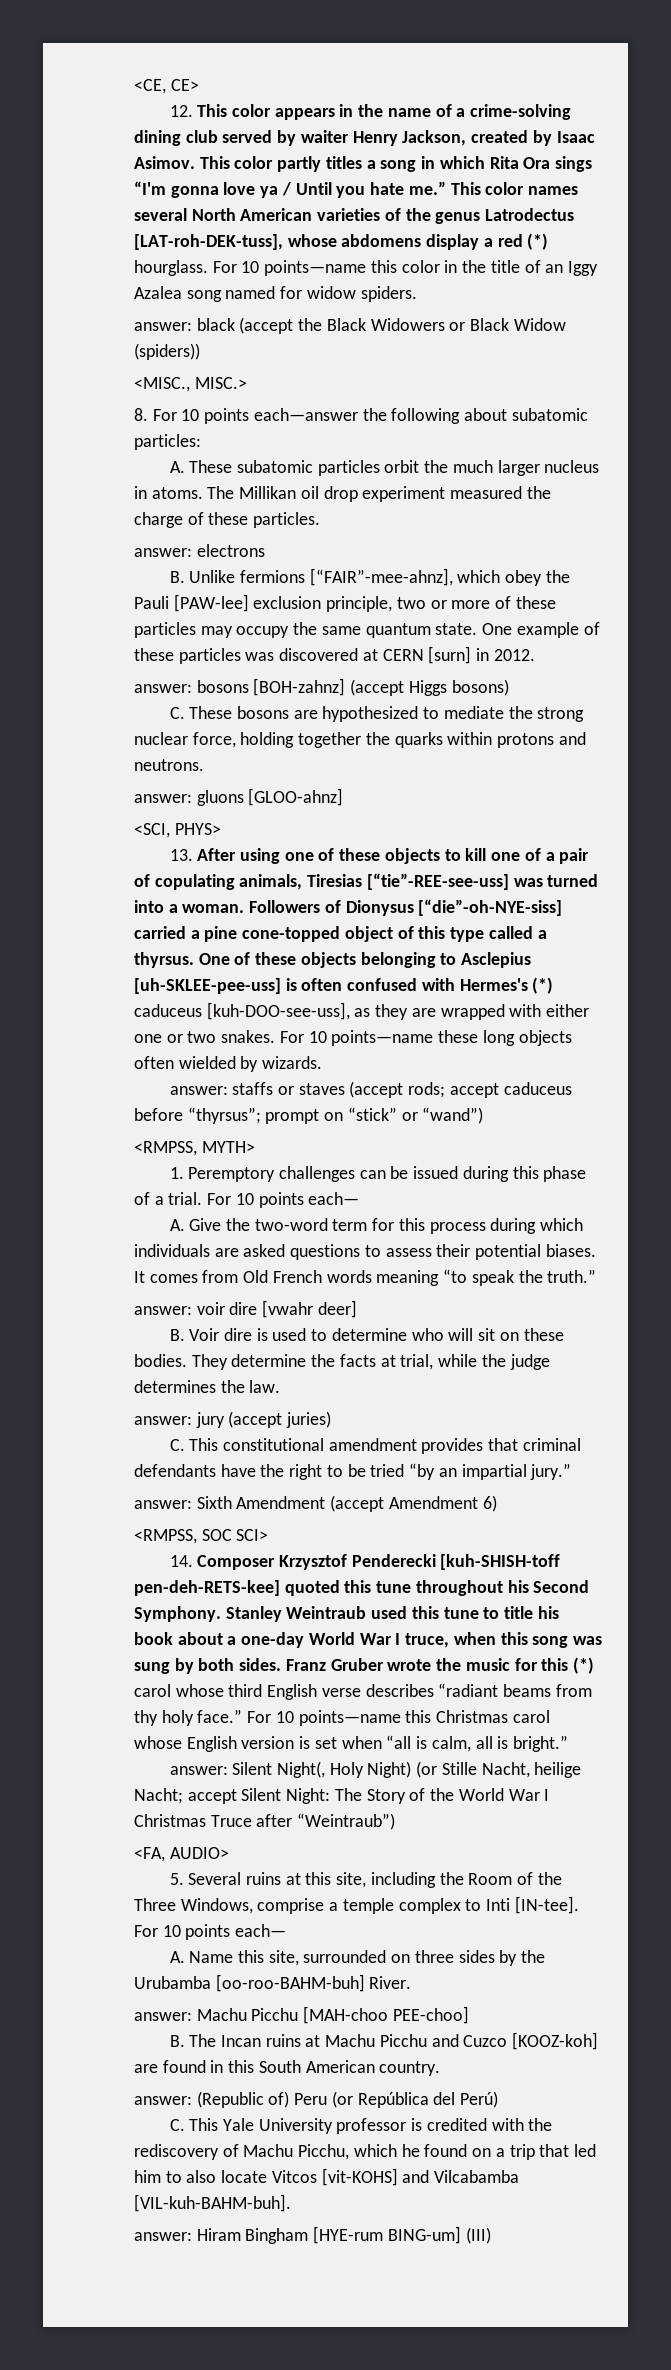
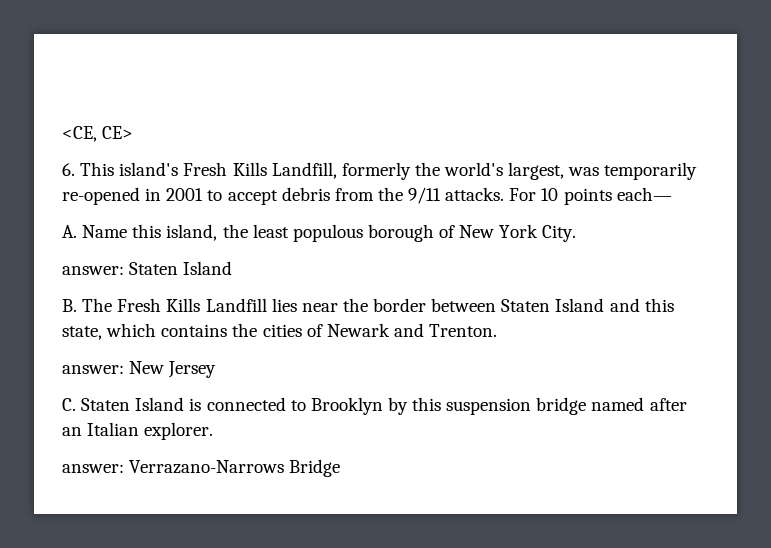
[169,104,572,120] [134,130,595,146] [134,156,592,172] [134,181,578,198] [134,208,575,224] [134,233,549,250] [134,260,598,276] [134,286,417,302] [134,317,566,334] [134,343,200,360] [134,377,247,392] [134,408,588,424] [134,434,201,450] [169,460,600,476] [134,486,551,502] [134,512,321,528] [134,544,265,557] [169,568,570,586] [134,594,556,612] [134,622,600,638] [134,646,535,664] [134,678,509,696] [169,706,585,722] [134,732,586,748] [134,759,204,771] [134,788,344,806] [134,823,221,838] [169,848,590,864] [134,873,599,890] [134,899,563,916] [134,926,547,942] [134,952,532,968] [134,977,554,994] [134,1002,590,1020] [134,1030,572,1046] [134,1056,323,1072] [169,1081,572,1098] [134,1107,484,1124] [134,1141,255,1156] [169,1166,587,1182] [134,1192,360,1208] [169,1218,584,1234] [134,1244,596,1260] [134,1269,597,1286] [134,1300,357,1318] [169,1328,564,1341] [134,1354,550,1370] [134,1380,281,1393] [134,1411,332,1428] [169,1438,581,1454] [134,1463,572,1480] [134,1495,497,1512] [134,1529,269,1544] [169,1554,561,1570] [134,1580,590,1596] [134,1606,559,1622] [134,1632,602,1648] [134,1657,594,1674] [134,1683,592,1700] [134,1709,550,1726] [134,1735,568,1752] [169,1761,582,1778] [134,1788,550,1804] [134,1813,396,1830] [134,1847,229,1862] [169,1872,562,1888] [134,1896,579,1914] 12. This color appears in the name of a crime-solving dining club served by waiter Henry Jackson, created by Isaac Asimov. This color partly titles a song in which Rita Ora sings “I'm gonna love ya / Until you hate me.” This color names several North American varieties of the genus Latrodectus [LAT-roh-DEK-tuss], whose abdomens display a red (*) hourglass. For 10 points—name this color in the title of an Iggy Azalea song named for widow spiders. // answer: black (accept the Black Widowers or Black Widow (spiders)) // <MISC., MISC.> // 8. For 10 points each—answer the following about subatomic particles: // A. These subatomic particles orbit the much larger nucleus in atoms. The Millikan oil drop experiment measured the charge of these particles. // answer: electrons // B. Unlike fermions [“FAIR”-mee-ahnz], which obey the Pauli [PAW-lee] exclusion principle, two or more of these particles may occupy the same quantum state. One example of these particles was discovered at CERN [surn] in 2012. // answer: bosons [BOH-zahnz] (accept Higgs bosons) // C. These bosons are hypothesized to mediate the strong nuclear force, holding together the quarks within protons and neutrons. // answer: gluons [GLOO-ahnz] // <SCI, PHYS> // 13. After using one of these objects to kill one of a pair of copulating animals, Tiresias [“tie”-REE-see-uss] was turned into a woman. Followers of Dionysus [“die”-oh-NYE-siss] carried a pine cone-topped object of this type called a thyrsus. One of these objects belonging to Asclepius [uh-SKLEE-pee-uss] is often confused with Hermes's (*) caduceus [kuh-DOO-see-uss], as they are wrapped with either one or two snakes. For 10 points—name these long objects often wielded by wizards. // answer: staffs or staves (accept rods; accept caduceus before “thyrsus”; prompt on “stick” or “wand”) // <RMPSS, MYTH> // 1. Peremptory challenges can be issued during this phase of a trial. For 10 points each— // A. Give the two-word term for this process during which individuals are asked questions to assess their potential biases. It comes from Old French words meaning “to speak the truth.” // answer: voir dire [vwahr deer] // B. Voir dire is used to determine who will sit on these bodies. They determine the facts at trial, while the judge determines the law. // answer: jury (accept juries) // C. This constitutional amendment provides that criminal defendants have the right to be tried “by an impartial jury.” // answer: Sixth Amendment (accept Amendment 6) // <RMPSS, SOC SCI> // 14. Composer Krzysztof Penderecki [kuh-SHISH-toff pen-deh-RETS-kee] quoted this tune throughout his Second Symphony. Stanley Weintraub used this tune to title his book about a one-day World War I truce, when this song was sung by both sides. Franz Gruber wrote the music for this (*) carol whose third English verse describes “radiant beams from thy holy face.” For 10 points—name this Christmas carol whose English version is set when “all is calm, all is bright.” // answer: Silent Night(, Holy Night) (or Stille Nacht, heilige Nacht; accept Silent Night: The Story of the World War I Christmas Truce after “Weintraub”) // <FA, AUDIO> // 5. Several ruins at this site, including the Room of the Three Windows, comprise a temple complex to Inti [IN-tee]. -> [62,162,698,180] [62,187,505,205] 6. This island's Fresh Kills Landfill, formerly the world's largest, was temporarily re-opened in 2001 to accept debris from the 9/11 attacks.
[268,1950,546,1966] [134,1974,412,1992] [134,2006,469,2024] [169,2032,599,2050] [134,2060,441,2076] [134,2091,499,2108] [169,2118,553,2134] [134,2144,596,2160] [134,2168,520,2186] [134,2194,291,2212] [134,2226,491,2244] site, surrounded on three sides by the Urubamba [oo-roo-BAHM-buh] River. // answer: Machu Picchu [MAH-choo PEE-choo] // B. The Incan ruins at Machu Picchu and Cuzco [KOOZ-koh] are found in this South American country. // answer: (Republic of) Peru (or República del Perú) // C. This Yale University professor is credited with the rediscovery of Machu Picchu, which he found on a trip that led him to also locate Vitcos [vit-KOHS] and Vilcabamba [VIL-kuh-BAHM-buh]. // answer: Hiram Bingham [HYE-rum BING-um] (III) -> [166,224,577,242] [62,261,233,275] [62,298,674,312] [62,323,498,340] [62,361,217,378] [62,397,687,415] [62,422,214,440] [62,459,341,477] island, the least populous borough of New York City. // answer: Staten Island // B. The Fresh Kills Landfill lies near the border between Staten Island and this state, which contains the cities of Newark and Trenton. // answer: New Jersey // C. Staten Island is connected to Brooklyn by this suspension bridge named after an Italian explorer. // answer: Verrazano-Narrows Bridge

